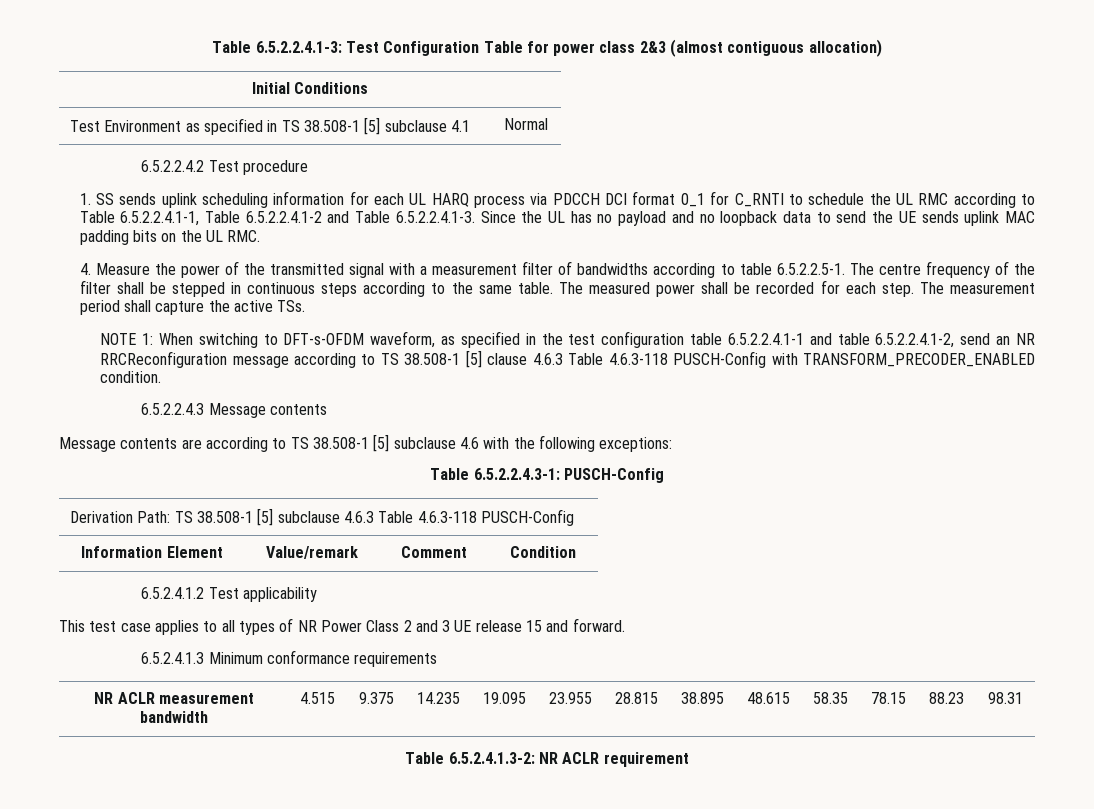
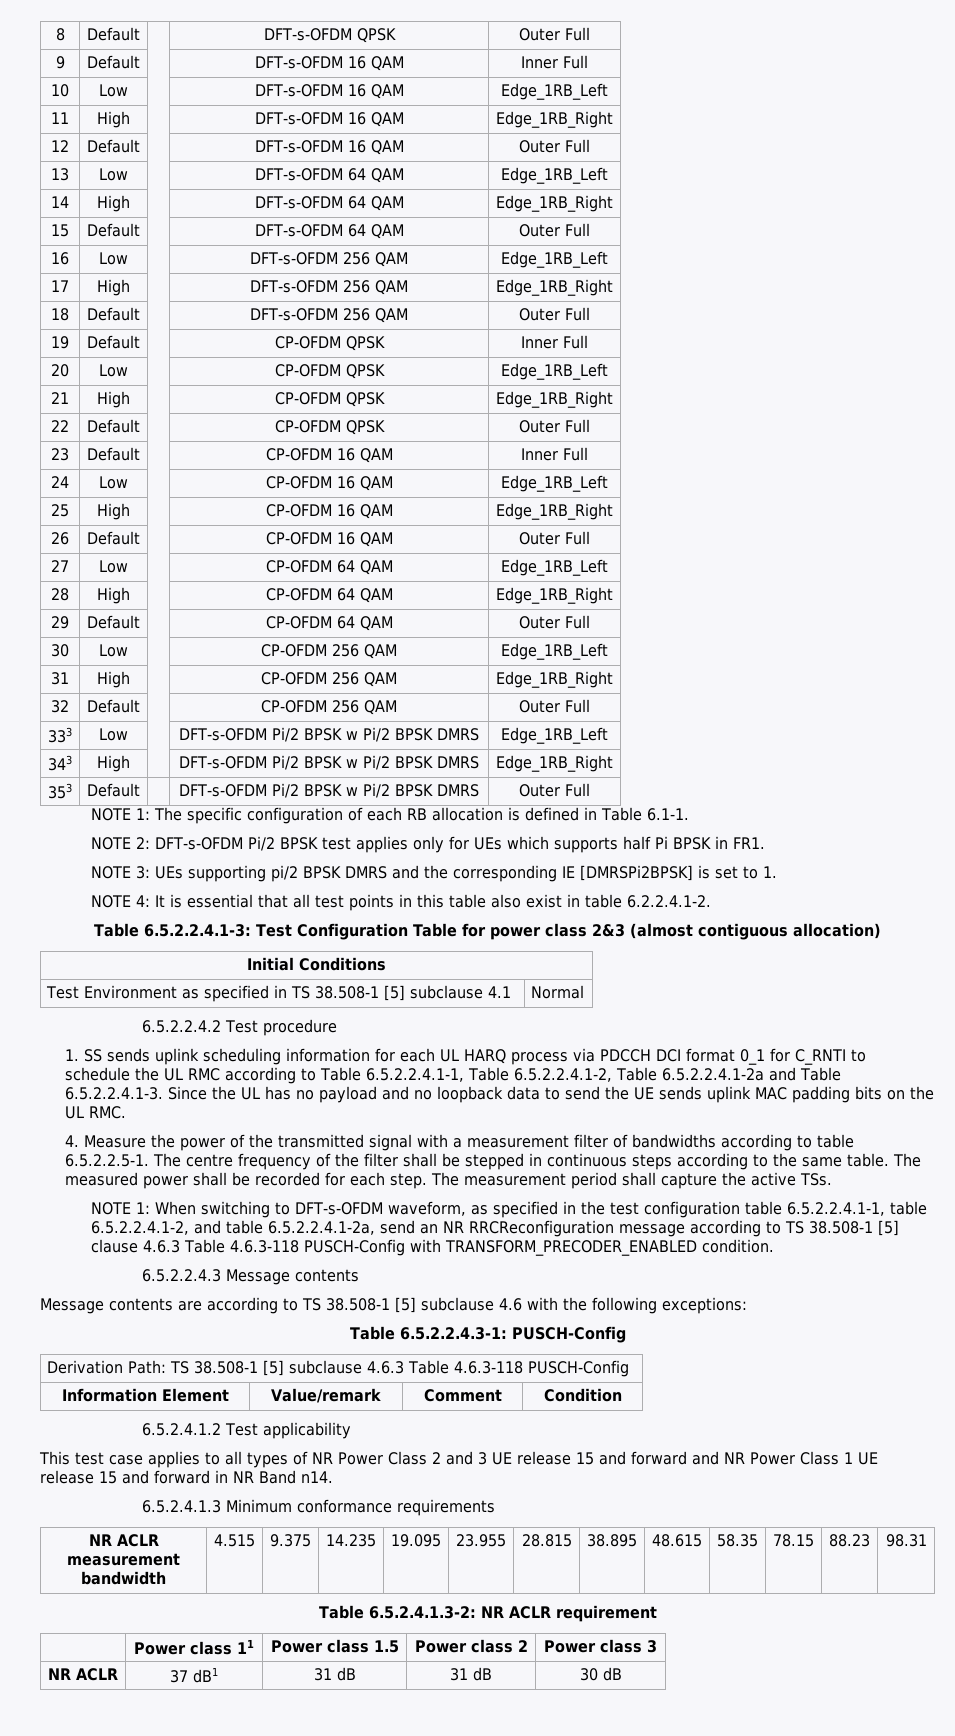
(212, 47) none -> [55,28,65,41] [87,27,140,41] [263,28,396,43] [519,27,591,41] [55,56,65,69] [87,55,140,69] [254,56,404,71] [521,55,589,69] [51,84,69,97] [99,84,128,97] [254,84,404,99] [501,83,608,100] [51,112,69,124] [97,111,130,128] [254,112,404,127] [496,111,613,128] [51,140,69,152] [87,139,140,153] [254,140,404,155] [519,139,591,153] [51,168,69,181] [99,168,128,181] [254,168,404,183] [501,167,608,184] [51,196,69,208] [97,195,130,212] [254,196,404,211] [496,195,613,212] [51,224,69,237] [87,223,140,237] [254,224,404,239] [519,223,591,237] [51,252,69,265] [99,252,128,265] [250,252,408,267] [501,251,608,268] [51,280,69,292] [97,279,130,296] [250,280,408,295] [496,279,613,296] [51,308,69,321] [87,307,140,321] [250,308,408,323] [519,307,591,321] [51,336,69,349] [87,335,140,349] [274,336,385,351] [521,335,589,349] [51,364,69,377] [99,364,128,377] [274,364,385,379] [501,363,608,380] [51,392,69,404] [97,391,130,408] [274,392,385,407] [496,391,613,408] [51,420,69,432] [87,419,140,433] [274,420,385,435] [519,419,591,433] [51,448,69,461] [87,447,140,461] [265,448,393,463] [521,447,589,461] [51,476,69,488] [99,476,128,489] [265,476,393,491] [501,475,608,492] [51,504,69,517] [97,503,130,520] [265,504,393,519] [496,503,613,520] [51,532,69,545] [87,531,140,545] [265,532,393,547] [519,531,591,545] [51,560,69,572] [99,560,128,573] [265,560,393,575] [501,559,608,576] [51,588,69,601] [97,587,130,604] [265,588,393,603] [496,587,613,604] [51,616,69,629] [87,615,140,629] [265,616,393,631] [519,615,591,629] [51,644,69,657] [99,644,128,657] [261,644,397,659] [501,643,608,660] [51,672,69,685] [97,671,130,688] [261,672,397,687] [496,671,613,688] [51,700,69,713] [87,699,140,713] [261,700,397,715] [519,699,591,713] [48,727,72,743] [99,728,128,741] [179,727,479,742] [501,727,608,744] [48,755,72,771] [97,755,130,772] [179,755,479,770] [496,755,613,772] [48,783,72,799] [87,783,140,797] [179,783,479,798] [519,783,591,797] [90,807,689,824] [90,836,765,853] [90,865,777,882] [90,894,711,911] 8 | Default | | DFT-s-OFDM QPSK | Outer Full // 9 | Default | | DFT-s-OFDM 16 QAM | Inner Full // 10 | Low | | DFT-s-OFDM 16 QAM | Edge_1RB_Left // 11 | High | | DFT-s-OFDM 16 QAM | Edge_1RB_Right // 12 | Default | | DFT-s-OFDM 16 QAM | Outer Full // 13 | Low | | DFT-s-OFDM 64 QAM | Edge_1RB_Left // 14 | High | | DFT-s-OFDM 64 QAM | Edge_1RB_Right // 15 | Default | | DFT-s-OFDM 64 QAM | Outer Full // 16 | Low | | DFT-s-OFDM 256 QAM | Edge_1RB_Left // 17 | High | | DFT-s-OFDM 256 QAM | Edge_1RB_Right // 18 | Default | | DFT-s-OFDM 256 QAM | Outer Full // 19 | Default | | CP-OFDM QPSK | Inner Full // 20 | Low | | CP-OFDM QPSK | Edge_1RB_Left // 21 | High | | CP-OFDM QPSK | Edge_1RB_Right // 22 | Default | | CP-OFDM QPSK | Outer Full // 23 | Default | | CP-OFDM 16 QAM | Inner Full // 24 | Low | | CP-OFDM 16 QAM | Edge_1RB_Left // 25 | High | | CP-OFDM 16 QAM | Edge_1RB_Right // 26 | Default | | CP-OFDM 16 QAM | Outer Full // 27 | Low | | CP-OFDM 64 QAM | Edge_1RB_Left // 28 | High | | CP-OFDM 64 QAM | Edge_1RB_Right // 29 | Default | | CP-OFDM 64 QAM | Outer Full // 30 | Low | | CP-OFDM 256 QAM | Edge_1RB_Left // 31 | High | | CP-OFDM 256 QAM | Edge_1RB_Right // 32 | Default | | CP-OFDM 256 QAM | Outer Full // 333 | Low | | DFT-s-OFDM Pi/2 BPSK w Pi/2 BPSK DMRS | Edge_1RB_Left // 343 | High | | DFT-s-OFDM Pi/2 BPSK w Pi/2 BPSK DMRS | Edge_1RB_Right // 353 | Default | | DFT-s-OFDM Pi/2 BPSK w Pi/2 BPSK DMRS | Outer Full // NOTE 1: The specific configuration of each RB allocation is defined in Table 6.1-1. // NOTE 2: DFT-s-OFDM Pi/2 BPSK test applies only for UEs which supports half Pi BPSK in FR1. // NOTE 3: UEs supporting pi/2 BPSK DMRS and the corresponding IE [DMRSPi2BPSK] is set to 1. // NOTE 4: It is essential that all test points in this table also exist in table 6.2.2.4.1-2. //
[245,211,322,223] 6.5.2.2.4.1-2 -> [514,1067,765,1082] 6.5.2.2.4.1-2, Table 6.5.2.2.4.1-2a
[727,333,804,345] 6.5.2.2.4.1-1 -> [786,1201,927,1216] [90,1221,189,1235] 6.5.2.2.4.1-1, table 6.5.2.2.4.1-2,
[875,333,955,348] 6.5.2.2.4.1-2, -> [267,1221,375,1235] 6.5.2.2.4.1-2a,
[572,618,625,632] forward. -> [631,1451,878,1465] [40,1470,333,1484] forward and NR Power Class 1 UE release 15 and forward in NR Band n14.
(689, 759) none -> [134,1639,254,1655] [270,1639,399,1653] [414,1639,528,1653] [544,1639,657,1653] [48,1668,118,1681] [170,1667,218,1683] [313,1667,356,1681] [450,1667,492,1681] [579,1667,622,1681] // | Power class 11 | Power class 1.5 | Power class 2 | Power class 3 // NR ACLR | 37 dB1 | 31 dB | 31 dB | 30 dB

